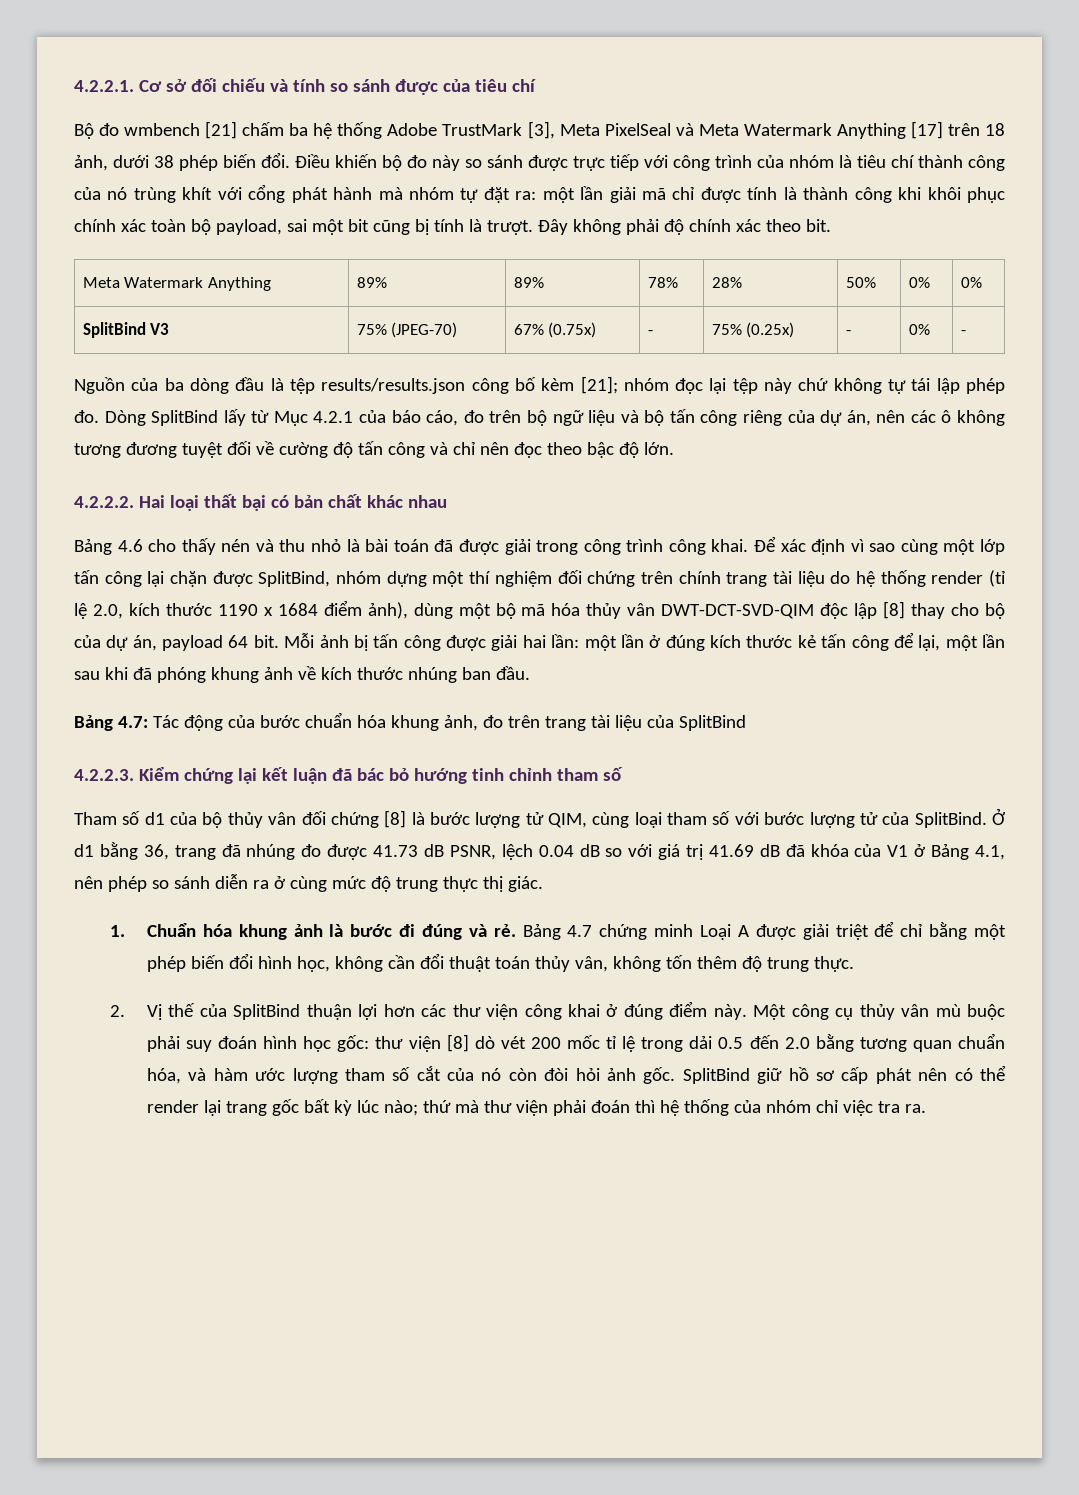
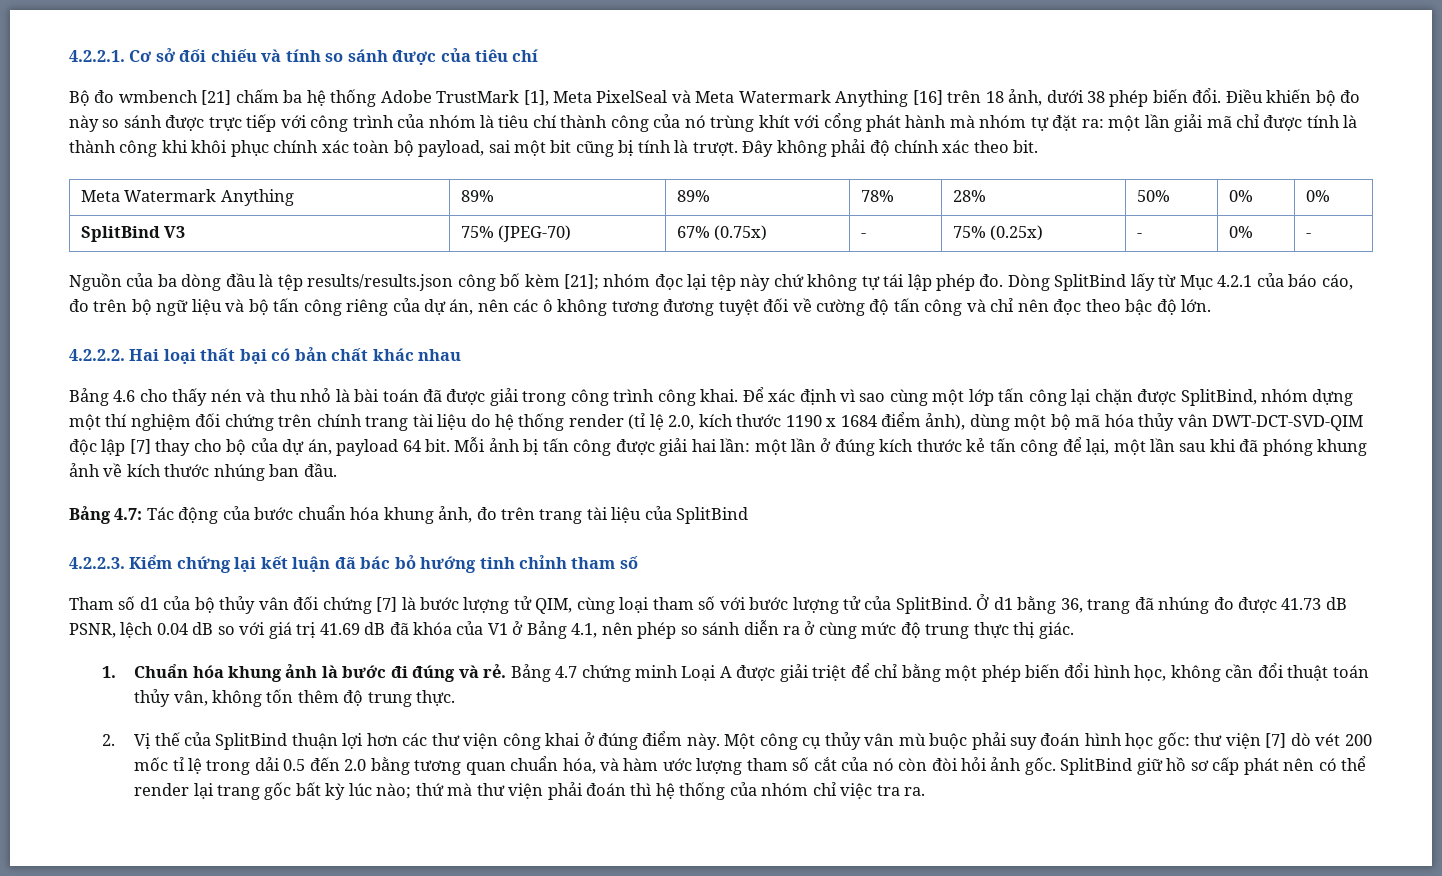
[527,121,555,139] [3], -> [523,90,549,106] [1],
[910,121,943,139] [17] -> [912,90,943,105] [16]
[883,601,906,619] [8] -> [129,439,151,454] [7]
[384,810,407,828] [8] -> [376,597,398,612] [7]
[446,1034,469,1052] [8] -> [1265,733,1287,748] [7]

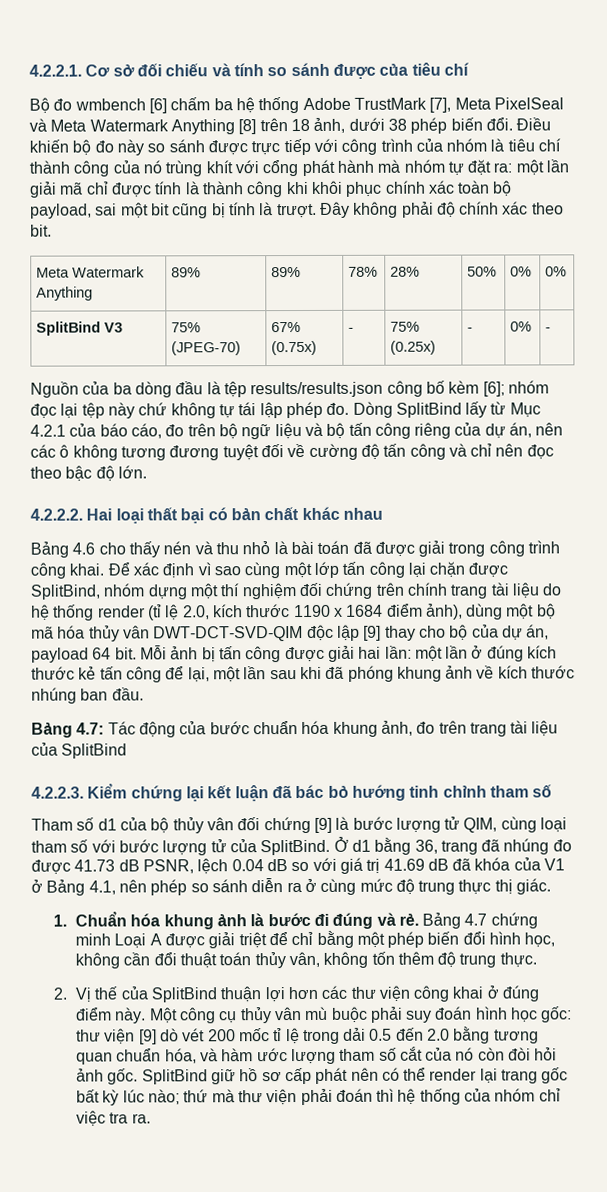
[201,90,232,105] [21] -> [148,98,167,114] [6]
[523,90,549,106] [1], -> [429,97,452,113] [7],
[912,90,943,105] [16] -> [238,119,257,135] [8]
[564,274,600,290] [21]; -> [482,381,505,397] [6];
[129,439,151,454] [7] -> [363,625,382,641] [9]
[376,597,398,612] [7] -> [313,817,332,833] [9]
[1265,733,1287,748] [7] -> [138,1029,157,1045] [9]

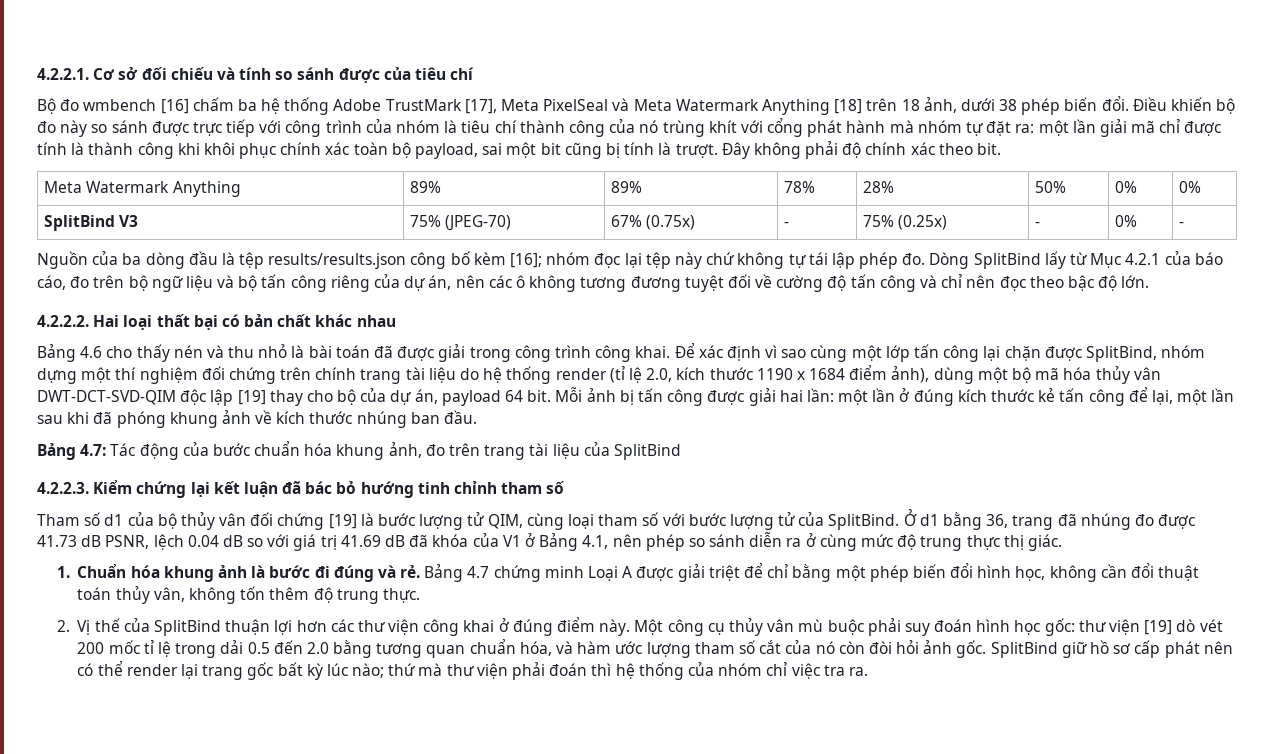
[148,98,167,114] [6] -> [160,99,189,114] [16]
[429,97,452,113] [7], -> [464,99,497,114] [17],
[238,119,257,135] [8] -> [834,99,863,114] [18]
[482,381,505,397] [6]; -> [510,253,543,268] [16];
[363,625,382,641] [9] -> [237,390,266,405] [19]
[313,817,332,833] [9] -> [328,514,357,529] [19]
[138,1029,157,1045] [9] -> [1144,620,1173,635] [19]

